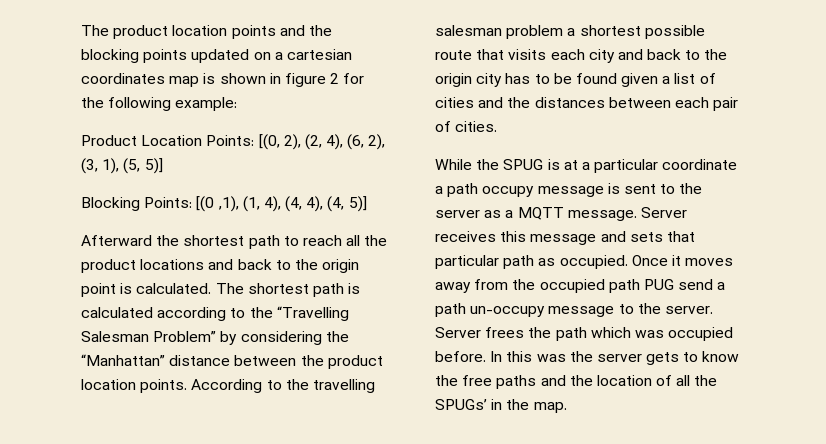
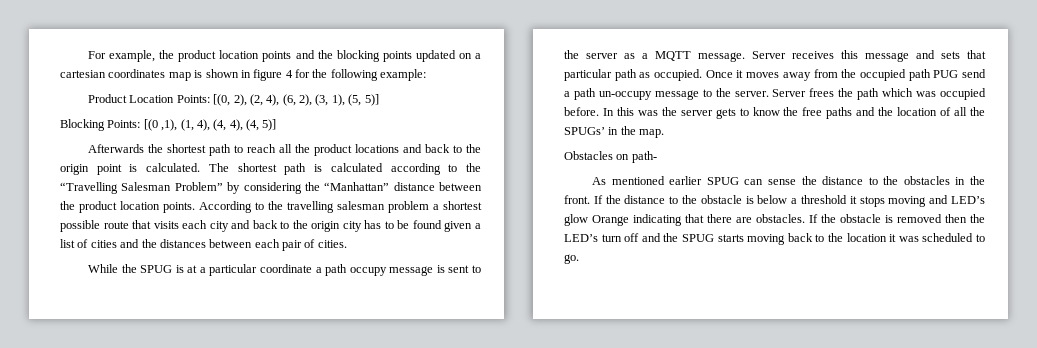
[81,25,109,36] The -> [88,50,175,62] For example, the
[330,73,340,84] 2 -> [285,70,293,78] 4
[81,235,152,246] Afterward -> [88,144,145,153] Afterwards
(567, 407) none -> [564,151,657,163] [592,176,985,185] [564,195,986,207] [564,214,985,226] [564,233,986,245] [564,254,579,264] // Obstacles on path- // As mentioned earlier SPUG can sense the distance to the obstacles in the front. If the distance to the obstacle is below a threshold it stops moving and LED’s glow Orange indicating that there are obstacles. If the obstacle is removed then the LED’s turn off and the SPUG starts moving back to the location it was scheduled to go.

